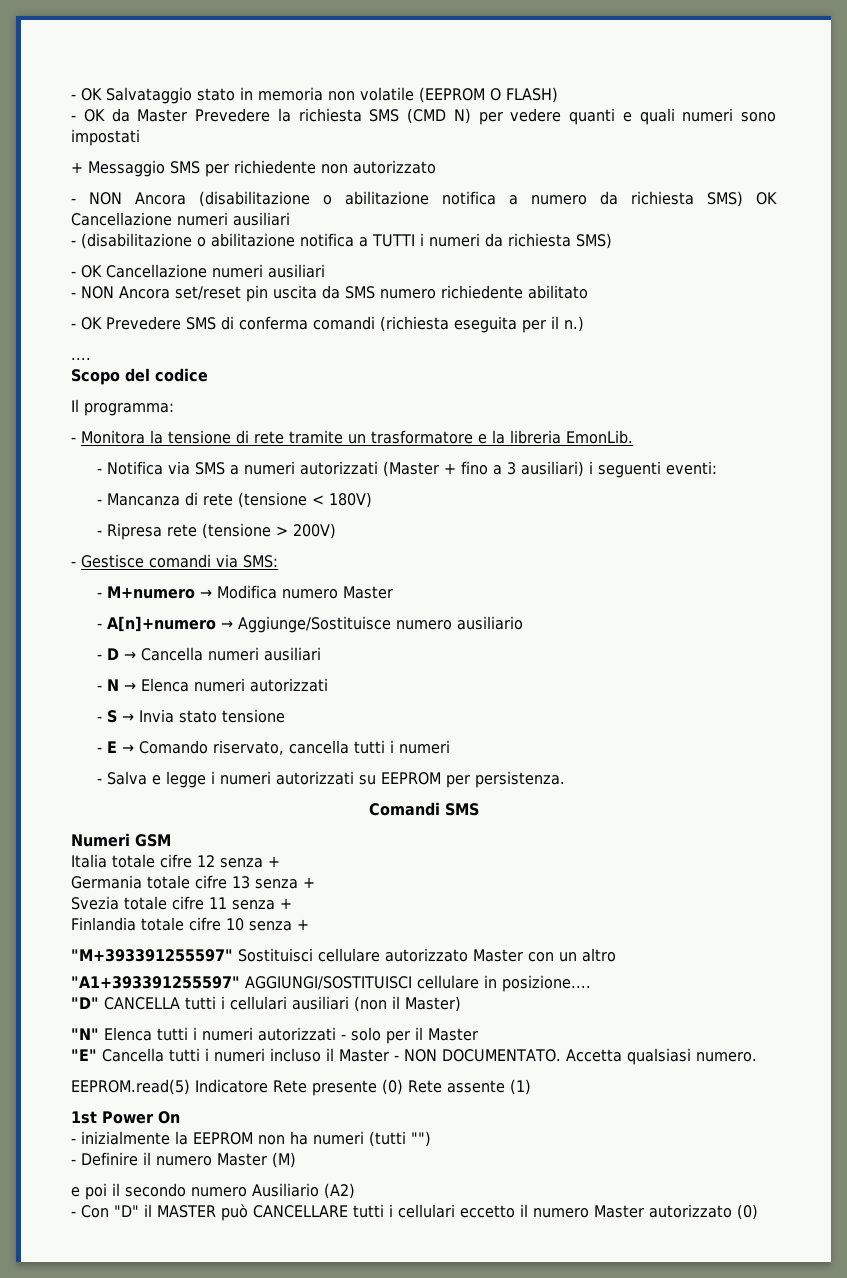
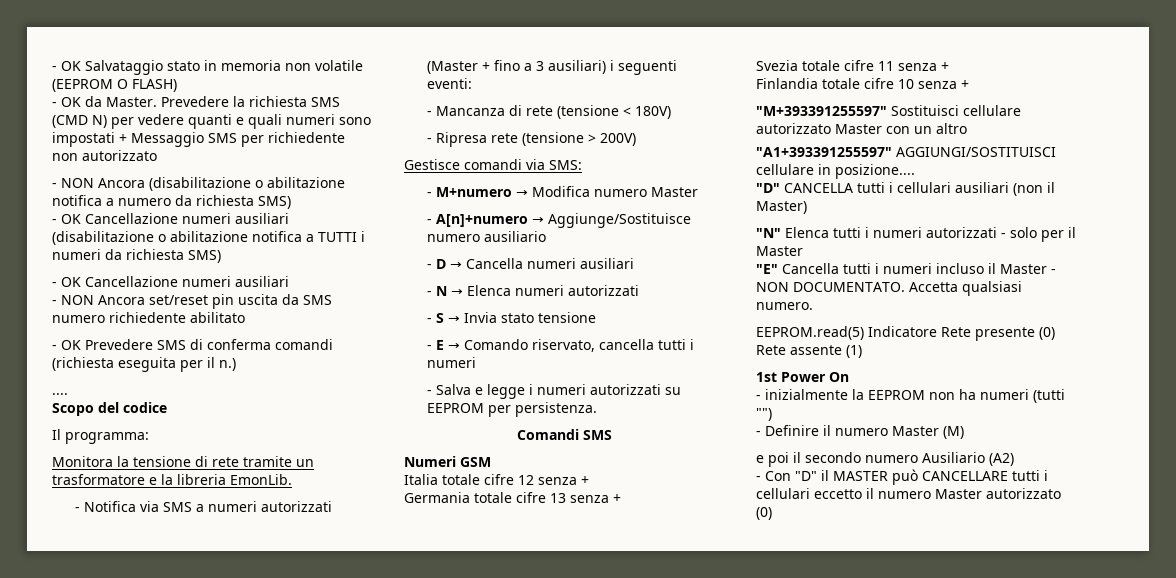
[137,109,188,122] Master -> [106,97,157,107] Master.
(140, 137) // -> (115, 139) none
[756,192,777,205] [71,212,290,226] [71,240,76,246] OK Cancellazione numeri ausiliari // - -> [52,213,289,224] // - OK Cancellazione numeri ausiliari
[71,437,76,443] - -> (149, 438) none
[71,561,76,567] - -> (636, 139) none

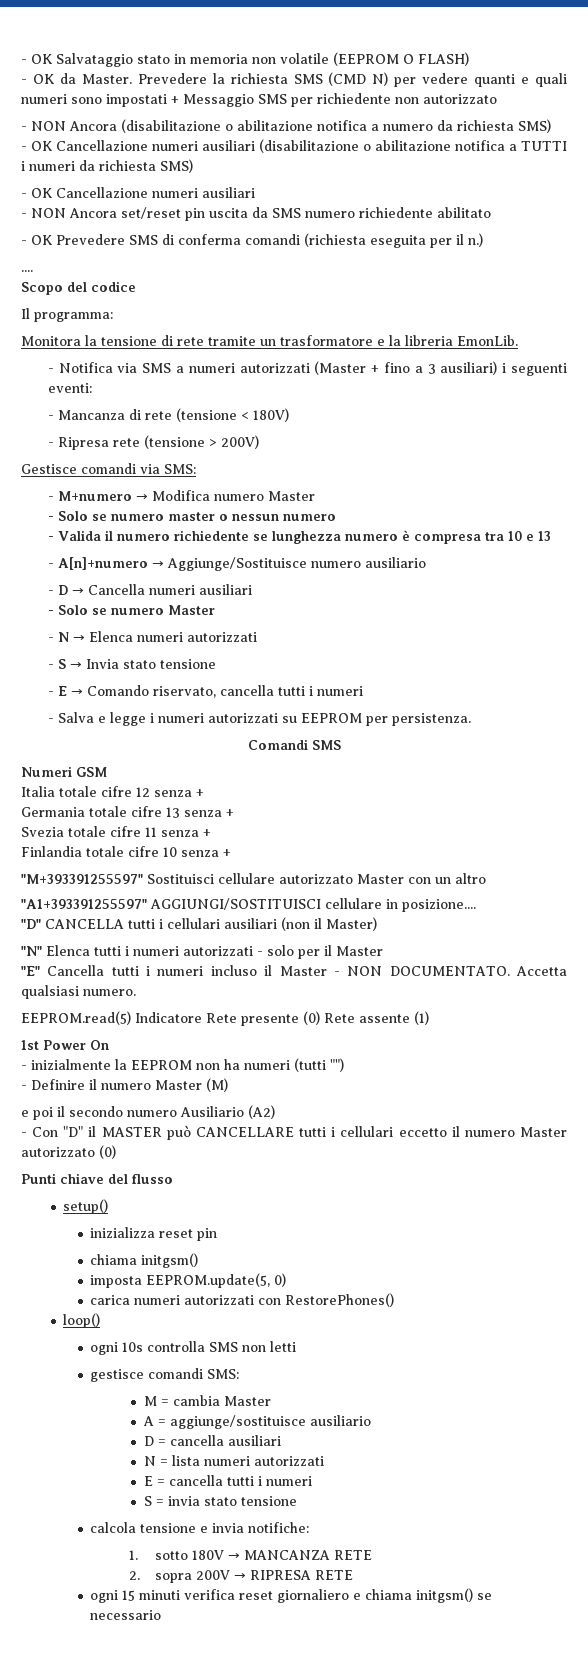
(698, 192) none -> [47,511,336,521] [47,530,551,544] // - Solo se numero master o nessun numero // - Valida il numero richiedente se lunghezza numero è compresa tra 10 e 13
(634, 263) none -> [47,605,215,615] // - Solo se numero Master
(772, 513) none -> [21,1173,173,1184] [63,1199,109,1214] [90,1227,218,1241] [90,1253,199,1268] [90,1273,287,1288] [90,1293,395,1307] [63,1313,101,1328] [90,1341,297,1355] [90,1368,240,1382] [143,1395,271,1406] [142,1415,371,1429] [143,1435,281,1446] [143,1455,324,1466] [143,1475,312,1486] [143,1496,297,1506] [90,1522,310,1533] [128,1550,373,1560] [128,1570,354,1583] [90,1588,493,1603] [90,1610,162,1620] // Punti chiave del flusso // setup() // inizializza reset pin // chiama initgsm() // imposta EEPROM.update(5, 0) // carica numeri autorizzati con RestorePhones() // loop() // ogni 10s controlla SMS non letti // gestisce comandi SMS: // M = cambia Master // A = aggiunge/sostituisce ausiliario // D = cancella ausiliari // N = lista numeri autorizzati // E = cancella tutti i numeri // S = invia stato tensione // calcola tensione e invia notifiche: // 1. sotto 180V → MANCANZA RETE // 2. sopra 200V → RIPRESA RETE // ogni 15 minuti verifica reset giornaliero e chiama initgsm() se necessario

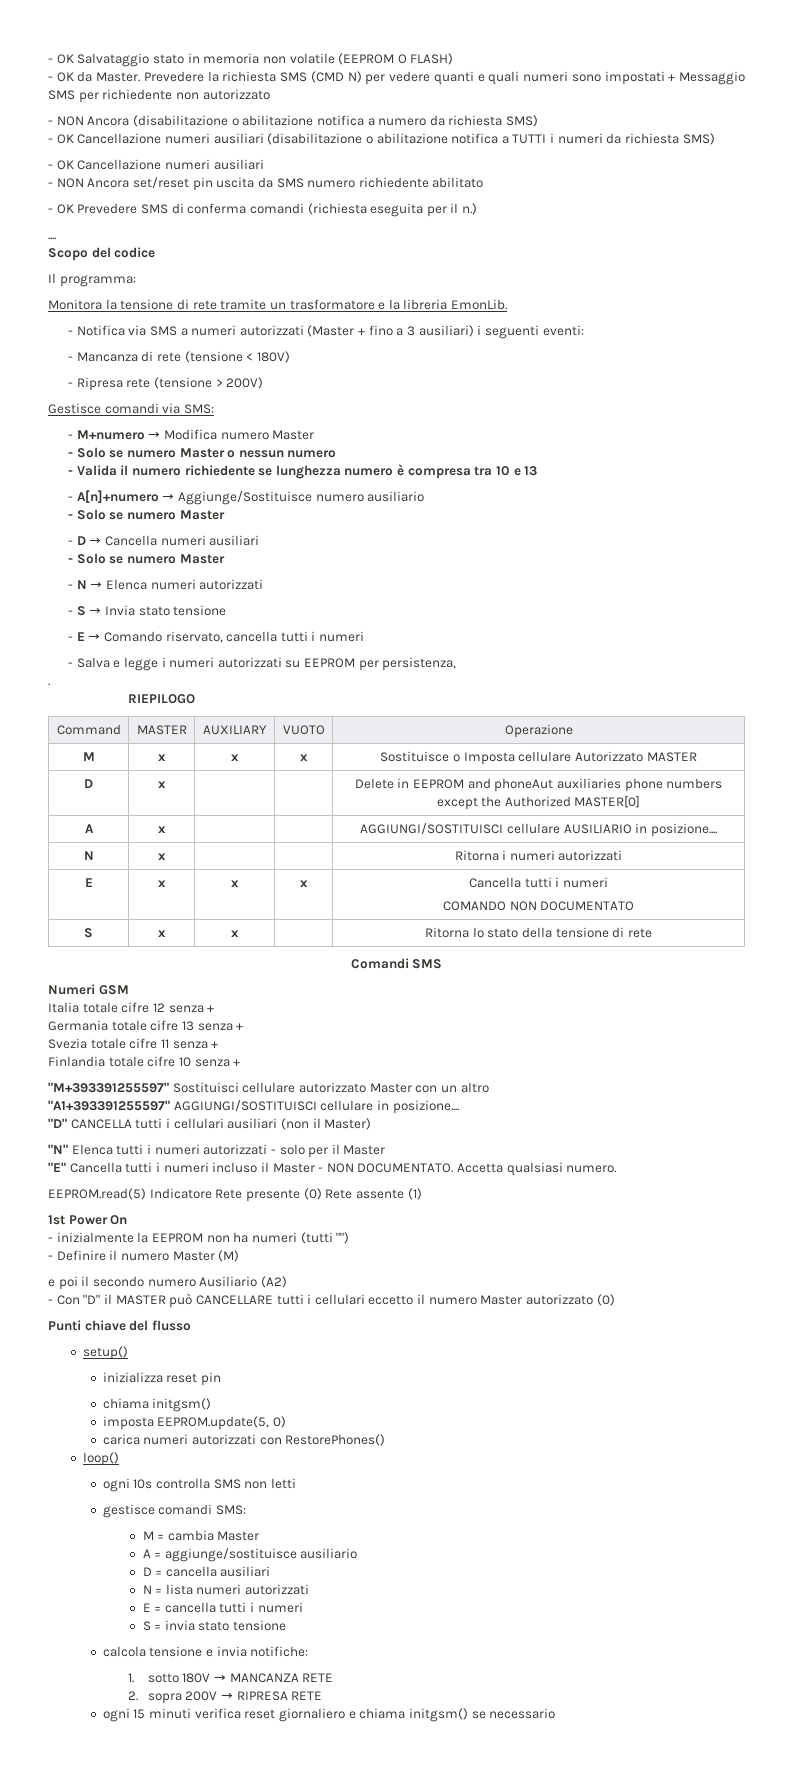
[167,512,215,521] master -> [179,448,225,458] Master
(426, 562) none -> [67,509,225,520] // - Solo se numero Master
[391,713,471,726] persistenza. -> [382,657,457,671] [48,683,50,686] [127,694,195,704] [56,724,121,735] [136,725,187,735] [203,725,267,735] [282,725,325,735] [504,724,573,738] [82,752,95,761] [158,754,166,761] [231,754,240,761] [300,754,308,761] [380,751,697,765] [84,779,93,788] [158,781,166,788] [354,778,723,792] [436,796,641,810] [84,824,94,833] [158,826,166,833] [360,823,717,837] [83,851,94,860] [158,853,166,860] [454,850,623,861] [84,878,93,887] [158,880,166,887] [231,880,240,887] [300,880,308,887] [469,877,608,888] [442,901,635,911] [84,928,93,938] [158,930,166,937] [231,930,240,937] [425,927,652,938] persistenza, // . // RIEPILOGO // Command | MASTER | AUXILIARY | VUOTO | Operazione // M | x | x | x | Sostituisce o Imposta cellulare Autorizzato MASTER // D | x | | | Delete in EEPROM and phoneAut auxiliaries phone numbers except the Authorized MASTER[0] // A | x | | | AGGIUNGI/SOSTITUISCI cellulare AUSILIARIO in posizione.... // N | x | | | Ritorna i numeri autorizzati // E | x | x | x | Cancella tutti i numeri // COMANDO NON DOCUMENTATO // S | x | x | | Ritorna lo stato della tensione di rete

